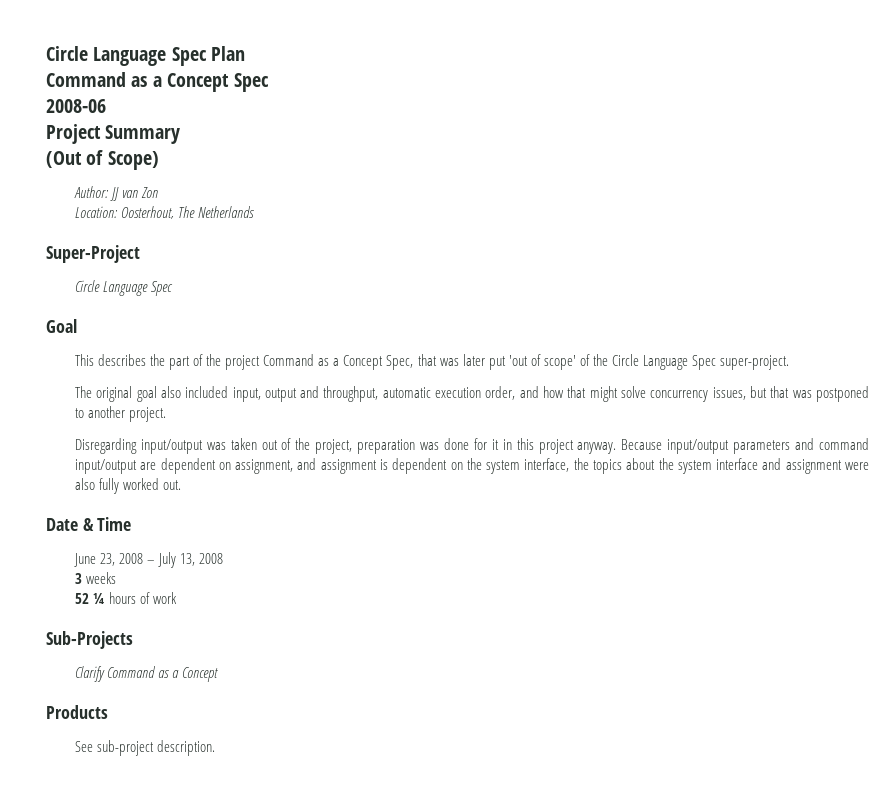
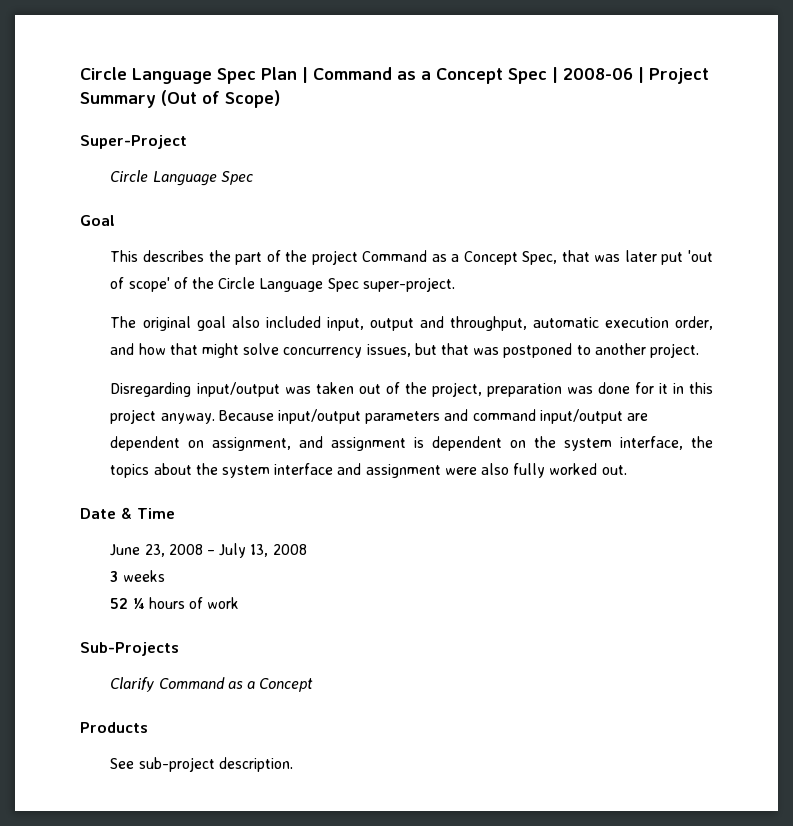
(246, 53) // -> [302,67,308,83] |
(269, 82) // -> [552,67,558,83] |
(106, 106) // -> [638,67,644,83] |
(181, 134) // -> (156, 100) none
[73,186,159,201] [74,206,255,219] // Author: JJ van Zon // Location: Oosterhout, The Netherlands -> (280, 99) none

